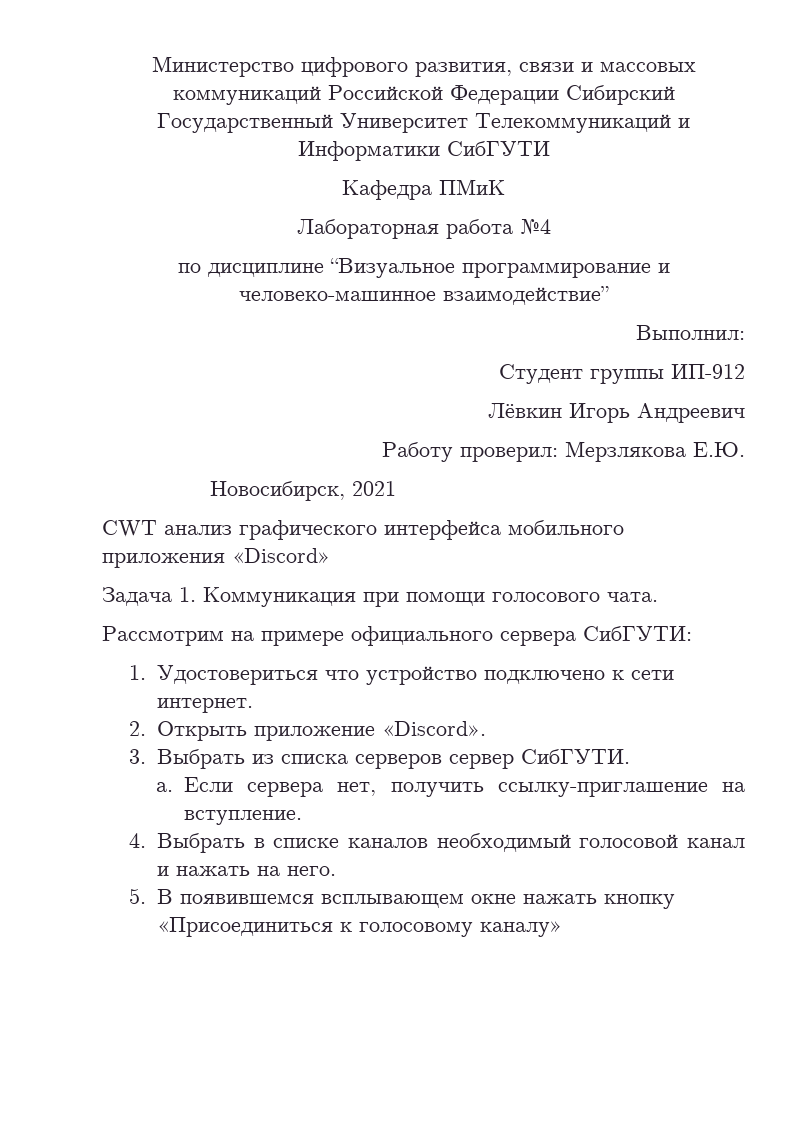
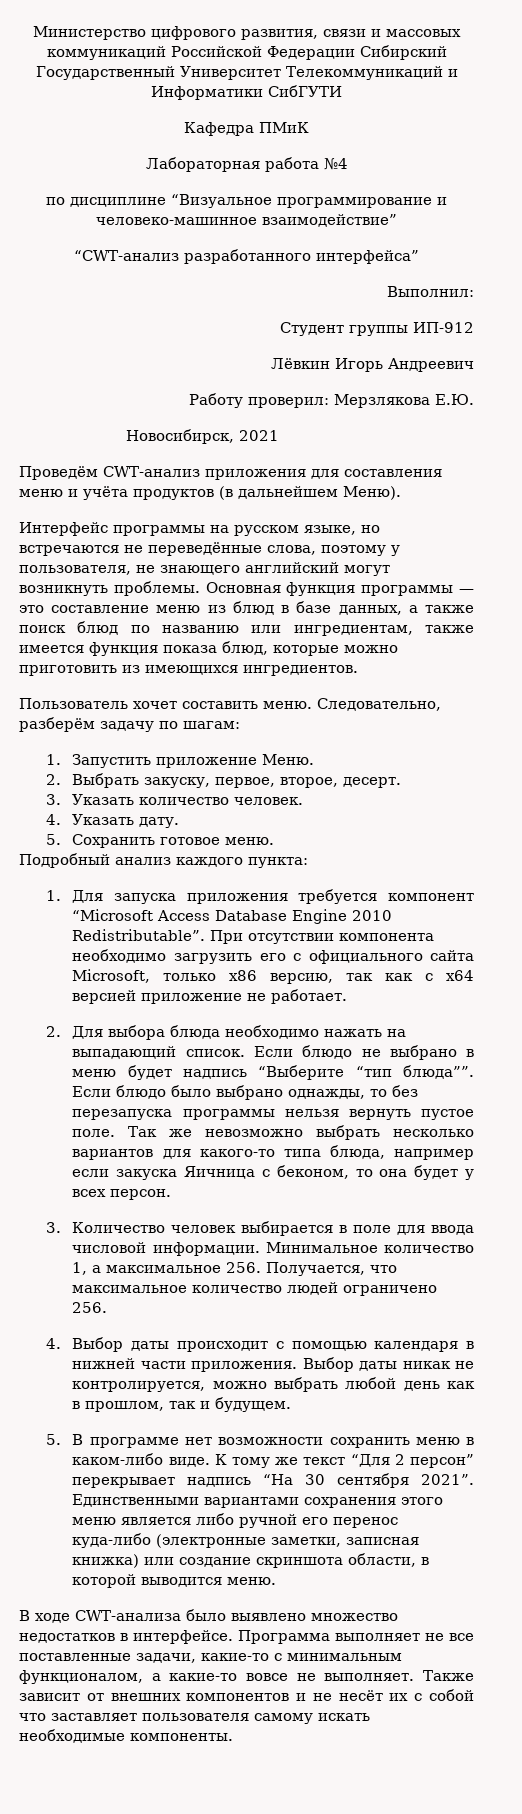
(609, 295) none -> [74,249,419,264] // “CWT-анализ разработанного интерфейса”
[102,520,624,540] [102,548,330,568] [102,587,658,607] [102,626,692,646] [129,665,674,685] [156,698,253,713] [129,721,486,741] [129,749,630,769] [156,777,745,797] [183,810,302,825] [129,833,745,853] [156,866,336,876] [129,888,675,909] [156,917,562,937] CWT анализ графического интерфейса мобильного приложения «Discord» // Задача 1. Коммуникация при помощи голосового чата. // Рассмотрим на примере официального сервера СибГУТИ: // 1. Удостовериться что устройство подключено к сети интернет. // 2. Открыть приложение «Discord». // 3. Выбрать из списка серверов сервер СибГУТИ. // a. Если сервера нет, получить ссылку-приглашение на вступление. // 4. Выбрать в списке каналов необходимый голосовой канал и нажать на него. // 5. В появившемся всплывающем окне нажать кнопку «Присоединиться к голосовому каналу» -> [19,466,442,480] [19,486,401,500] [19,522,380,536] [19,542,400,556] [19,562,390,576] [19,581,475,596] [19,601,475,615] [19,621,474,636] [19,641,398,656] [19,665,358,676] [19,698,441,711] [19,717,240,732] [45,754,315,768] [45,773,402,788] [45,794,304,805] [45,814,180,828] [45,834,275,848] [19,853,308,868] [45,889,474,904] [72,909,393,924] [72,929,435,944] [72,949,475,964] [72,969,474,984] [72,989,348,1004] [45,1025,407,1040] [72,1045,475,1060] [72,1065,474,1080] [72,1085,419,1100] [72,1109,474,1120] [72,1125,474,1140] [72,1145,474,1160] [72,1165,475,1180] [72,1189,172,1200] [45,1221,474,1236] [72,1242,474,1256] [72,1262,398,1276] [72,1282,438,1296] [72,1302,108,1313] [45,1337,475,1352] [72,1357,474,1372] [72,1377,475,1392] [72,1397,292,1412] [45,1434,475,1448] [72,1453,475,1468] [72,1473,474,1488] [72,1494,444,1508] [72,1513,399,1528] [72,1533,420,1548] [72,1553,430,1568] [72,1574,277,1588] [19,1609,398,1623] [19,1630,474,1644] [19,1653,402,1663] [19,1670,475,1684] [19,1689,474,1701] [19,1713,370,1724] [19,1729,233,1743] Проведём CWT-анализ приложения для составления меню и учёта продуктов (в дальнейшем Меню). // Интерфейс программы на русском языке, но встречаются не переведённые слова, поэтому у пользователя, не знающего английский могут возникнуть проблемы. Основная функция программы — это составление меню из блюд в базе данных, а также поиск блюд по названию или ингредиентам, также имеется функция показа блюд, которые можно приготовить из имеющихся ингредиентов. // Пользователь хочет составить меню. Следовательно, разберём задачу по шагам: // 1. Запустить приложение Меню. // 2. Выбрать закуску, первое, второе, десерт. // 3. Указать количество человек. // 4. Указать дату. // 5. Сохранить готовое меню. // Подробный анализ каждого пункта: // 1. Для запуска приложения требуется компонент “Microsoft Access Database Engine 2010 Redistributable”. При отсутствии компонента необходимо загрузить его с официального сайта Microsoft, только x86 версию, так как с x64 версией приложение не работает. // 2. Для выбора блюда необходимо нажать на выпадающий список. Если блюдо не выбрано в меню будет надпись “Выберите “тип блюда””. Если блюдо было выбрано однажды, то без перезапуска программы нельзя вернуть пустое поле. Так же невозможно выбрать несколько вариантов для какого-то типа блюда, например если закуска Яичница с беконом, то она будет у всех персон. // 3. Количество человек выбирается в поле для ввода числовой информации. Минимальное количество 1, а максимальное 256. Получается, что максимальное количество людей ограничено 256. // 4. Выбор даты происходит с помощью календаря в нижней части приложения. Выбор даты никак не контролируется, можно выбрать любой день как в прошлом, так и будущем. // 5. В программе нет возможности сохранить меню в каком-либо виде. К тому же текст “Для 2 персон” перекрывает надпись “На 30 сентября 2021”. Единственными вариантами сохранения этого меню является либо ручной его перенос куда-либо (электронные заметки, записная книжка) или создание скриншота области, в которой выводится меню. // В ходе CWT-анализа было выявлено множество недостатков в интерфейсе. Программа выполняет не все поставленные задачи, какие-то с минимальным функционалом, а какие-то вовсе не выполняет. Также зависит от внешних компонентов и не несёт их с собой что заставляет пользователя самому искать необходимые компоненты.

